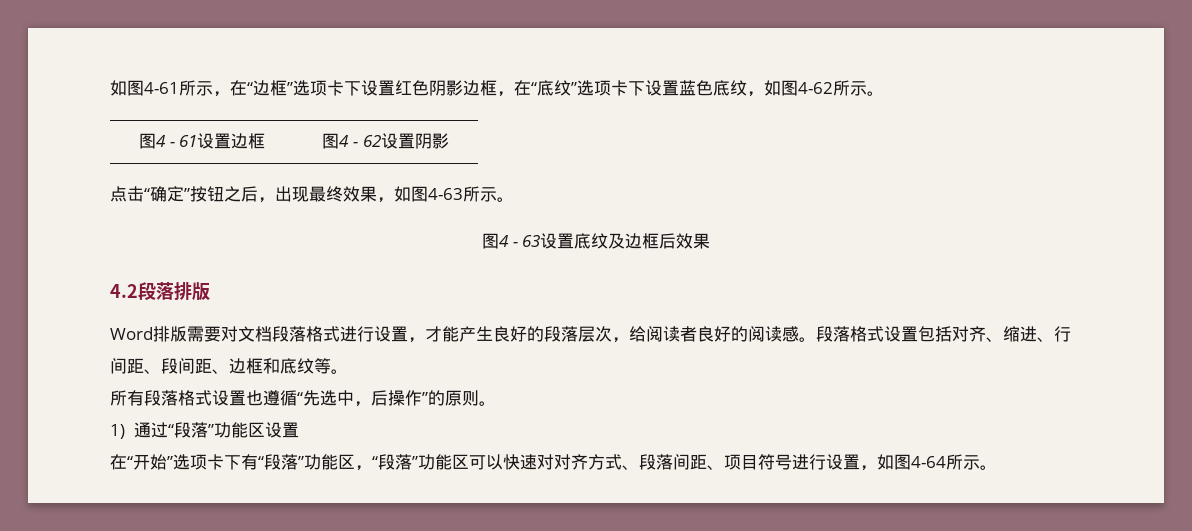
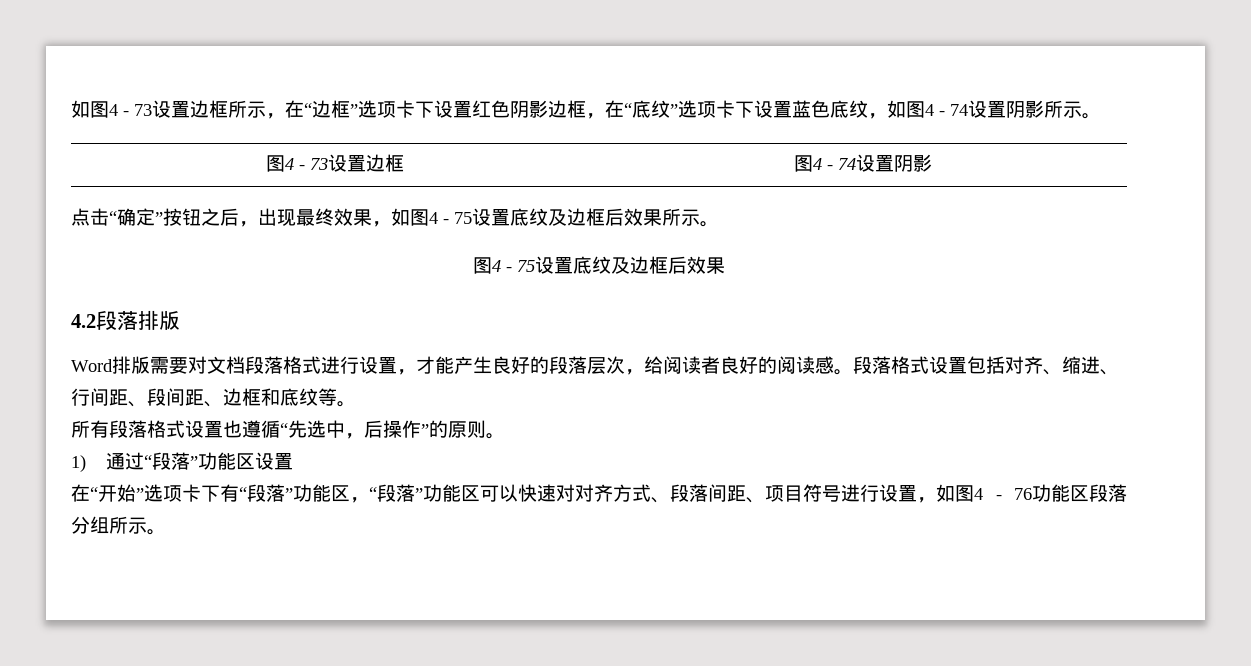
[110,80,179,96] 如图4-61 -> [71,100,228,118] 如图4 - 73设置边框
[798,80,884,96] [138,133,198,149] 4-62所示。 // 图4 - 61 -> [925,100,1101,119] [266,155,328,172] 4 - 74设置阴影所示。 // 图4 - 73
[362,135,381,147] 62 -> [837,158,856,170] 74
[428,186,514,202] [481,233,541,249] 4-63所示。 // 图4 - 63 -> [429,208,719,227] [473,257,535,274] 4 - 75设置底纹及边框后效果所示。 // 图4 - 75
[911,456,946,468] 4-64 -> [974,484,1127,502] [71,516,109,534] 4 - 76功能区段落分组

